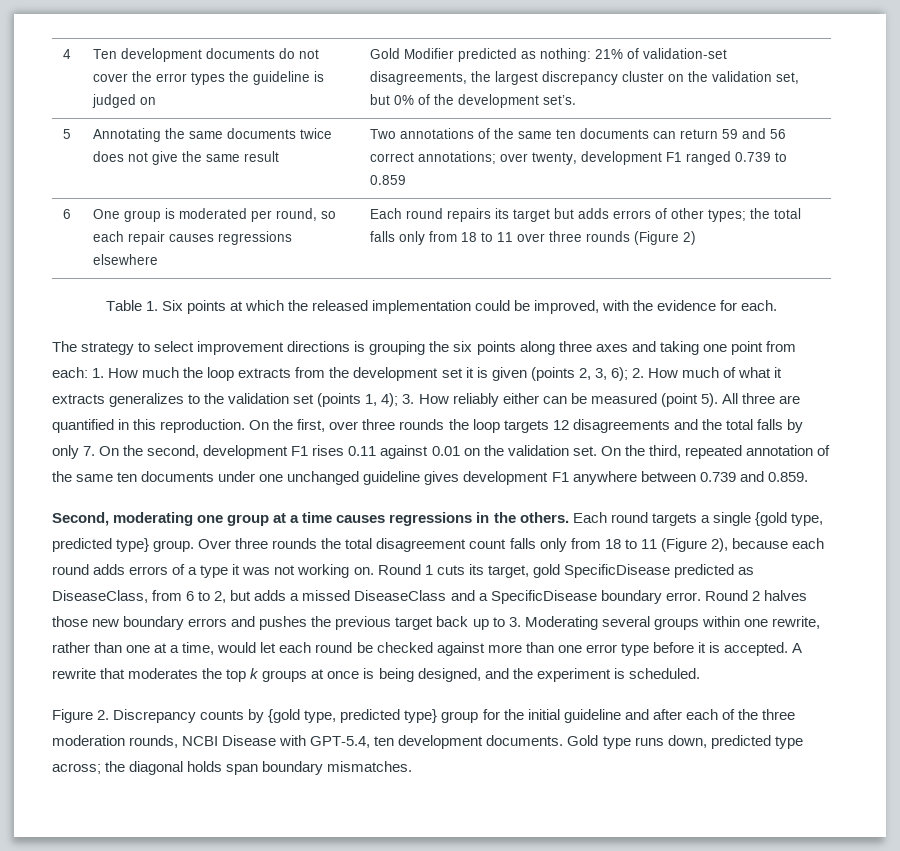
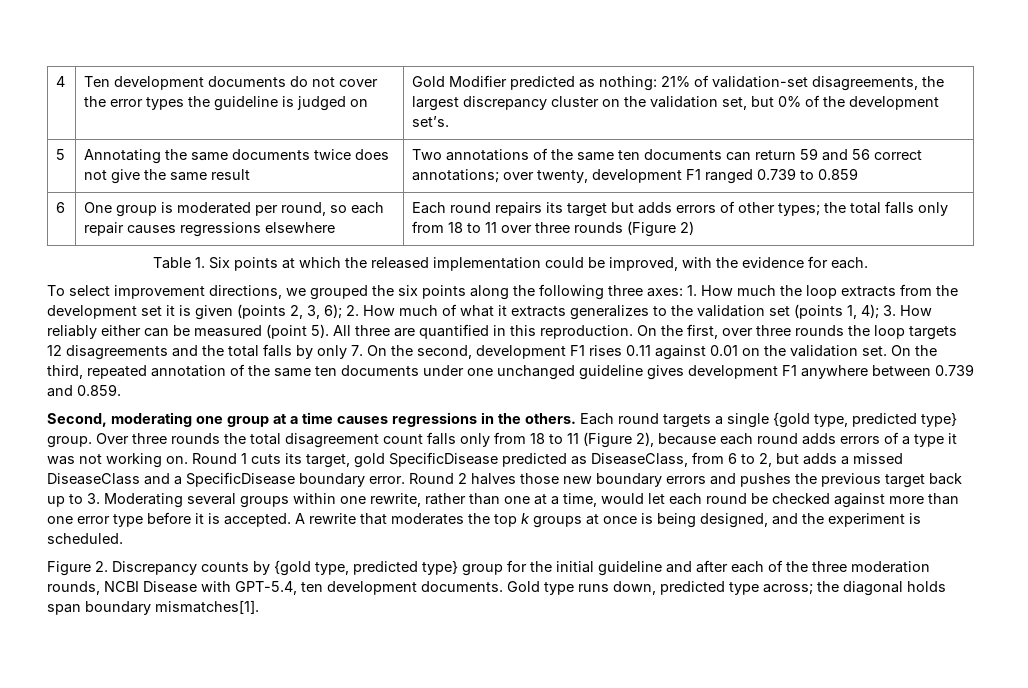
[52,341,796,355] [52,367,88,378] The strategy to select improvement directions is grouping the six points along three axes and taking one point from each: -> [47,284,683,300] To select improvement directions, we grouped the six points along the following three axes:
[327,761,413,772] mismatches. -> [155,600,259,614] mismatches[1].

